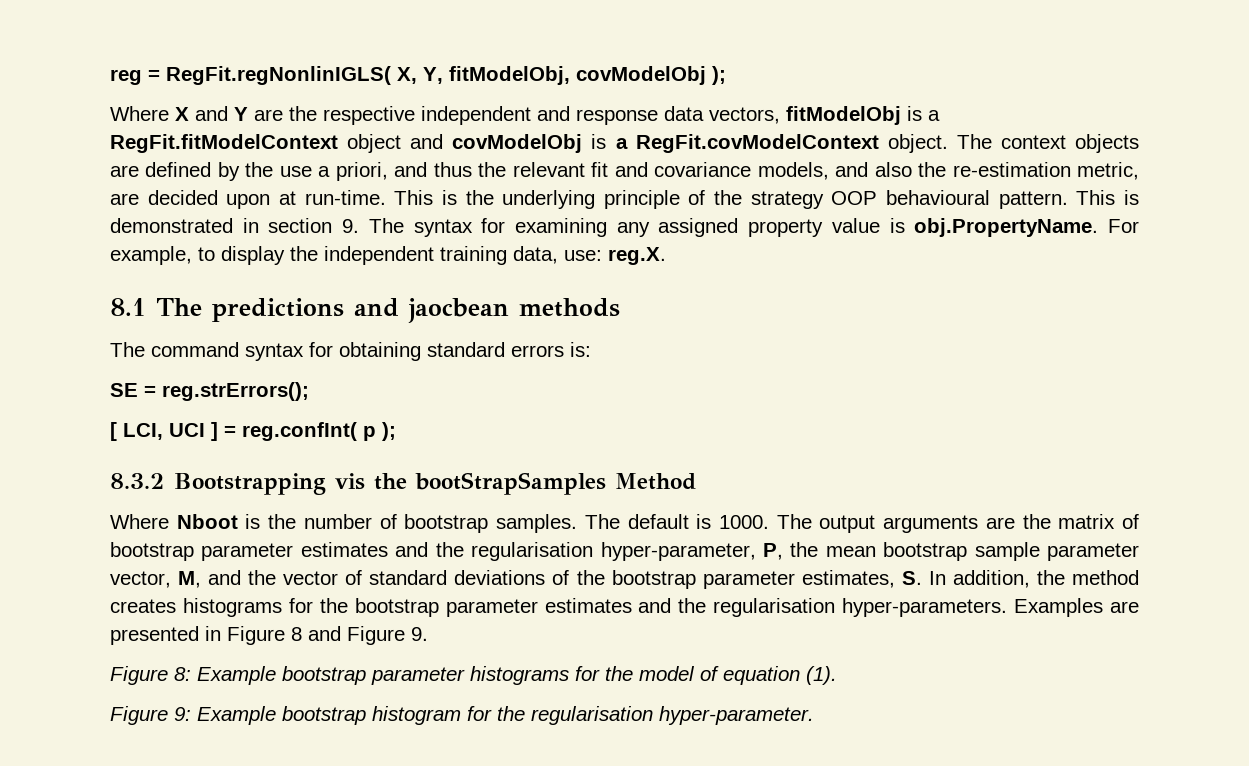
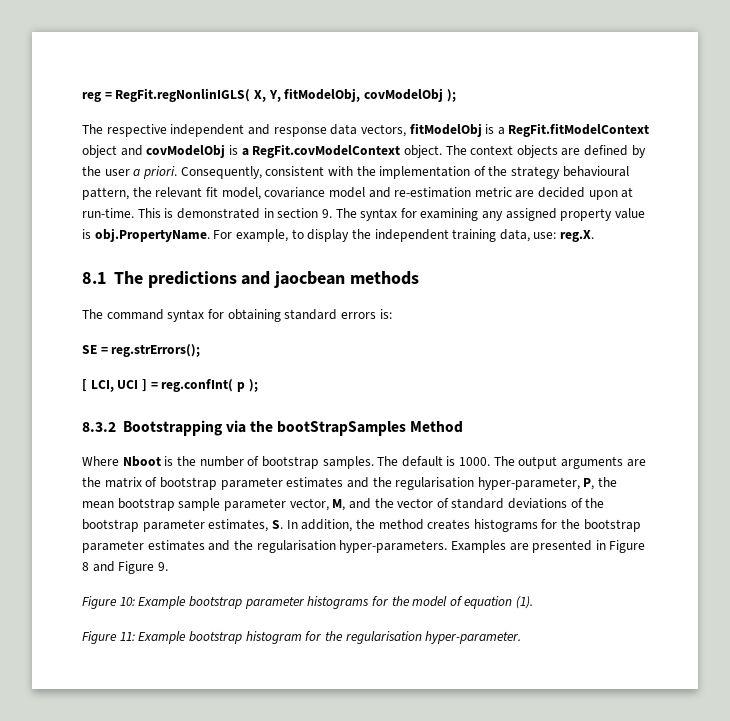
[110,106,317,121] Where X and Y are the -> [82,124,103,134] The
[279,162,1140,181] use a priori, and thus the relevant fit and covariance models, and also the re-estimation metric, -> [104,166,629,179] [82,187,512,200] user a priori. Consequently, consistent with the implementation of the strategy behavioural pattern, the relevant fit model, covariance model and re-estimation metric
[465,190,1139,209] the underlying principle of the strategy OOP behavioural pattern. This is -> (174, 213) none
[335,473,366,490] vis -> [225,420,246,433] via
[174,667,191,681] 8: -> [119,597,135,606] 10:
[174,707,191,721] 9: -> [119,632,135,641] 11:

